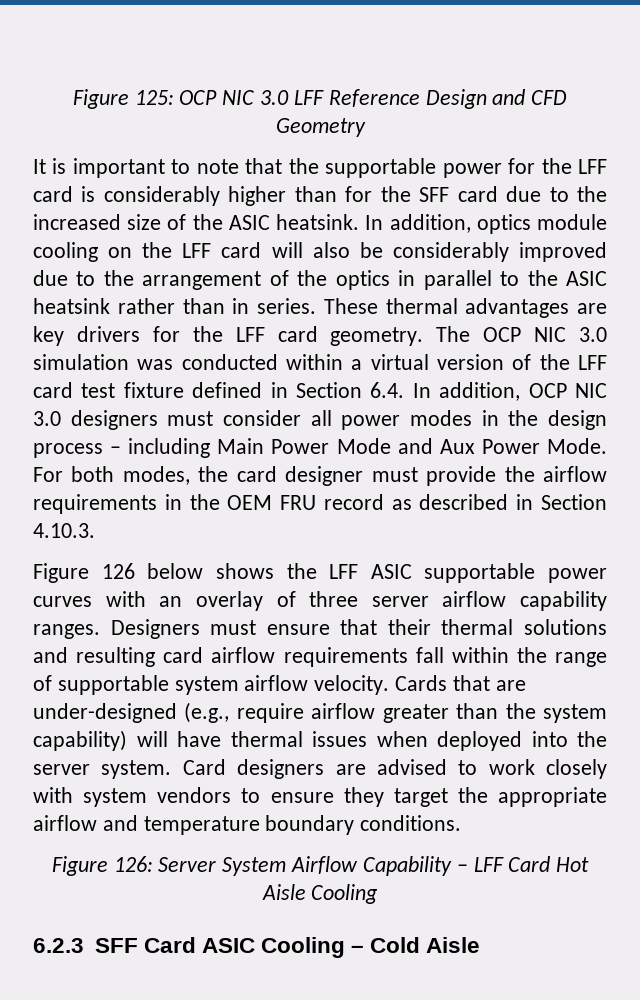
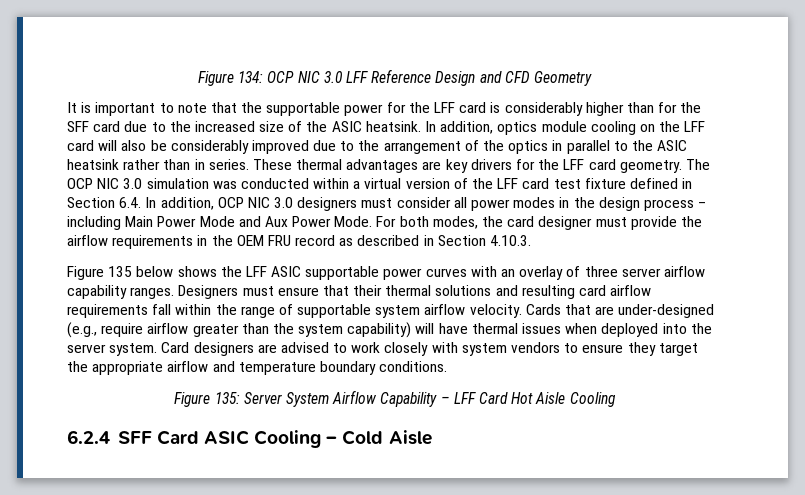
[72,89,174,109] Figure 125: -> [198,71,264,86] Figure 134:
[101,563,135,579] 126 -> [108,266,133,277] 135
[113,856,153,872] 126: -> [214,392,240,404] 135:
[33,938,84,953] 6.2.3 -> [67,430,110,444] 6.2.4

